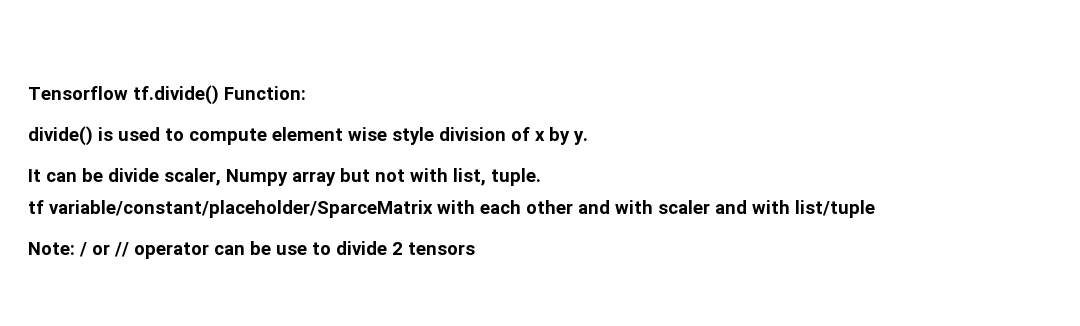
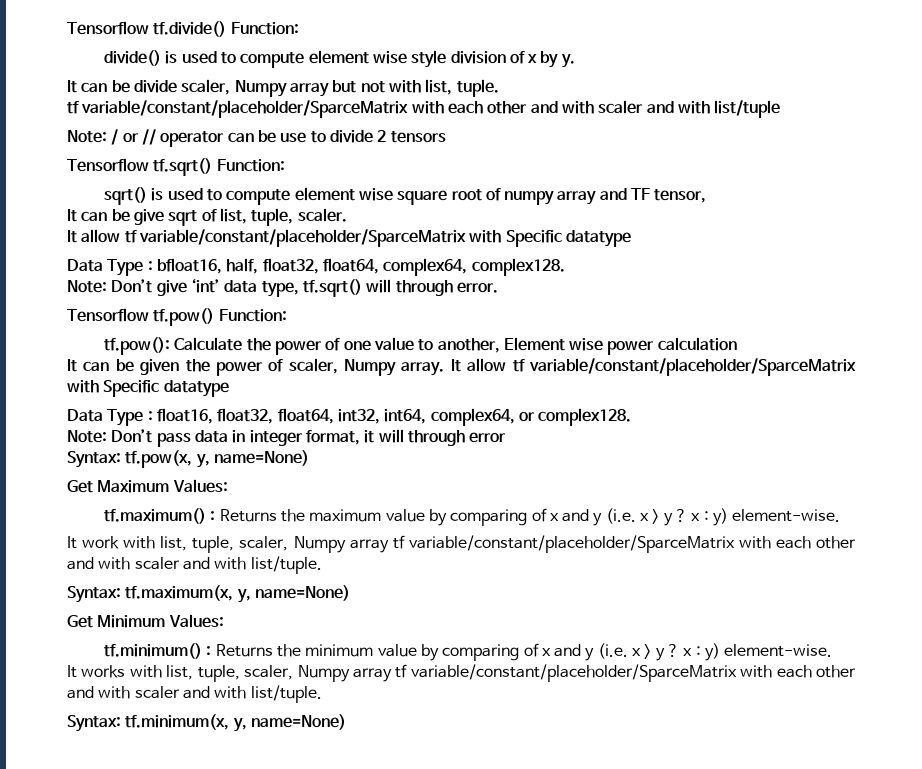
(475, 248) none -> [67,158,285,176] [103,187,707,205] [67,208,347,226] [67,229,631,247] [67,258,565,276] [67,278,498,297] [67,308,287,326] [103,337,737,355] [67,358,856,376] [67,380,229,397] [67,408,632,426] [67,429,507,447] [67,450,309,468] [67,479,228,493] [103,508,841,526] [67,535,857,553] [67,556,322,574] [67,585,350,603] [67,614,224,628] [103,643,833,661] [67,664,856,682] [67,685,322,703] [67,714,346,732] // Tensorflow tf.sqrt() Function: // sqrt() is used to compute element wise square root of numpy array and TF tensor, // It can be give sqrt of list, tuple, scaler. // It allow tf variable/constant/placeholder/SparceMatrix with Specific datatype // Data Type : bfloat16, half, float32, float64, complex64, complex128. // Note: Don’t give ‘int’ data type, tf.sqrt() will through error. // Tensorflow tf.pow() Function: // tf.pow(): Calculate the power of one value to another, Element wise power calculation // It can be given the power of scaler, Numpy array. It allow tf variable/constant/placeholder/SparceMatrix with Specific datatype // Data Type : float16, float32, float64, int32, int64, complex64, or complex128. // Note: Don’t pass data in integer format, it will through error // Syntax: tf.pow(x, y, name=None) // Get Maximum Values: // tf.maximum() : Returns the maximum value by comparing of x and y (i.e. x > y ? x : y) element-wise. // It work with list, tuple, scaler, Numpy array tf variable/constant/placeholder/SparceMatrix with each other and with scaler and with list/tuple. // Syntax: tf.maximum(x, y, name=None) // Get Minimum Values: // tf.minimum() : Returns the minimum value by comparing of x and y (i.e. x > y ? x : y) element-wise. // It works with list, tuple, scaler, Numpy array tf variable/constant/placeholder/SparceMatrix with each other and with scaler and with list/tuple. // Syntax: tf.minimum(x, y, name=None)

